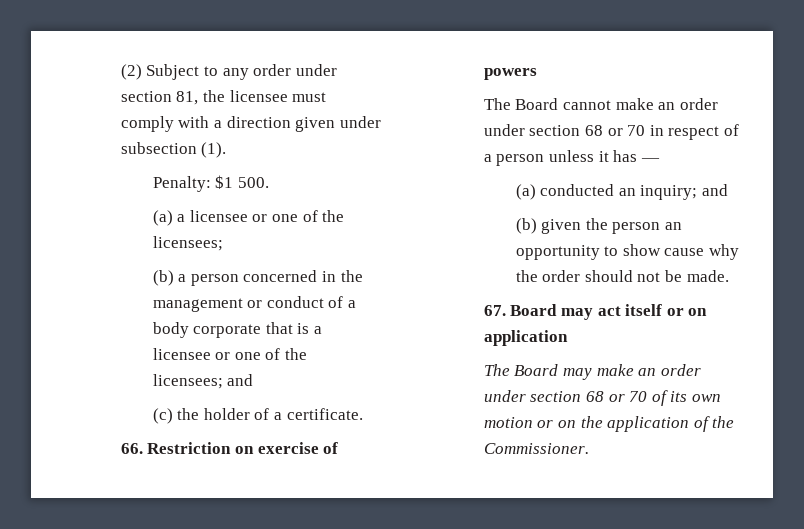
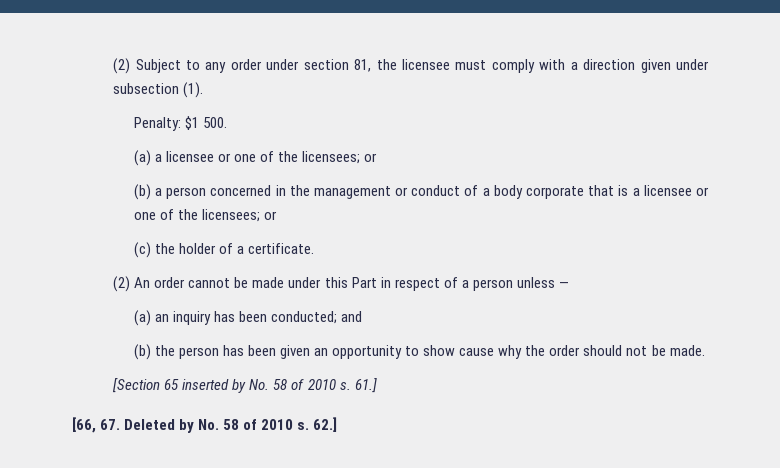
(223, 243) none -> [364,153,378,162] or
[227,374,254,386] and -> [263,211,277,220] or
[120,442,339,454] [483,68,537,80] [483,98,718,110] [483,124,646,136] 66. Restriction on exercise of powers // The Board cannot make an order under section 68 or 70 -> [113,276,377,292] (2) An order cannot be made under this Part
[598,150,638,162] it has -> (555, 282) none
[540,184,698,200] conducted an inquiry; -> [154,311,337,325] an inquiry has been conducted;
[541,219,582,234] given -> (151, 352) none
(661, 228) none -> [222,345,310,359] has been given
[483,304,708,320] [483,330,568,346] [483,364,701,380] [483,390,721,406] [483,416,735,432] [483,443,589,454] 67. Board may act itself or on application // The Board may make an order under section 68 or 70 of its own motion or on the application of the Commissioner. -> [112,378,377,393] [72,417,338,433] [Section 65 inserted by No. 58 of 2010 s. 61.] // [66, 67. Deleted by No. 58 of 2010 s. 62.]

